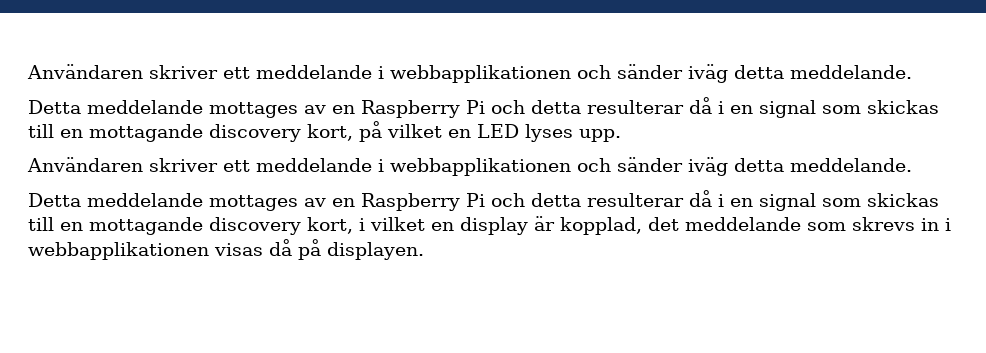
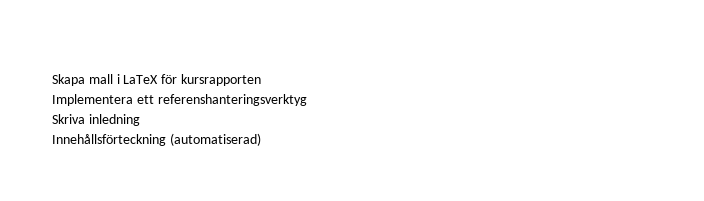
[27,64,912,83] [28,97,939,118] [28,121,621,142] [27,157,912,176] [28,190,939,211] [28,216,951,235] [28,239,424,260] Användaren skriver ett meddelande i webbapplikationen och sänder iväg detta meddelande. // Detta meddelande mottages av en Raspberry Pi och detta resulterar då i en signal som skickas till en mottagande discovery kort, på vilket en LED lyses upp. // Användaren skriver ett meddelande i webbapplikationen och sänder iväg detta meddelande. // Detta meddelande mottages av en Raspberry Pi och detta resulterar då i en signal som skickas till en mottagande discovery kort, i vilket en display är kopplad, det meddelande som skrevs in i webbapplikationen visas då på displayen. -> [52,74,261,86] [52,94,307,106] [52,114,140,126] [52,133,261,146] Skapa mall i LaTeX för kursrapporten // Implementera ett referenshanteringsverktyg // Skriva inledning // Innehållsförteckning (automatiserad)

